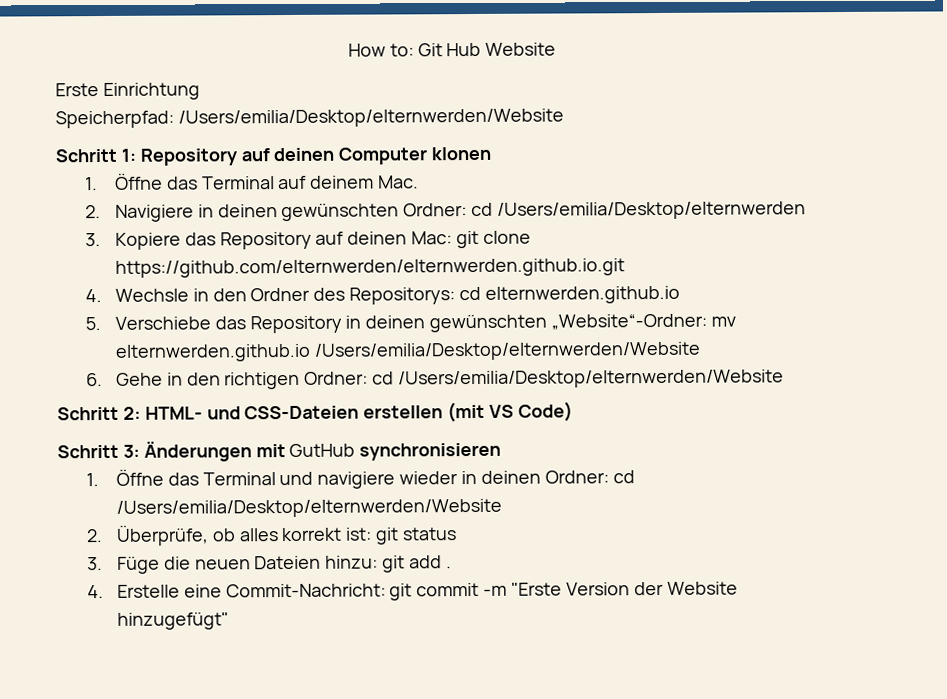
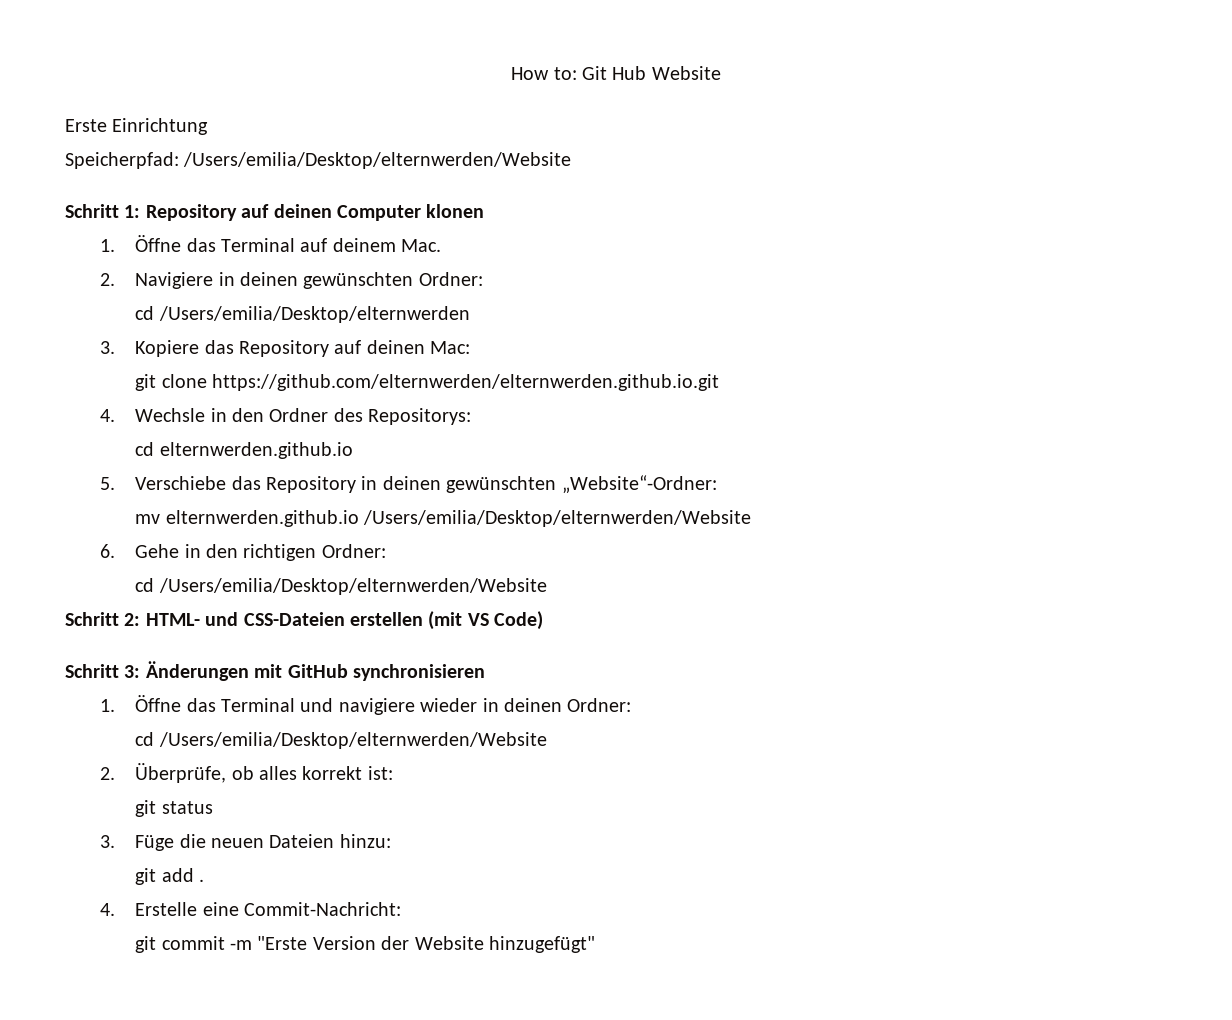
(468, 210) none -> (483, 279) //
(453, 238) none -> (471, 347) //
(456, 296) none -> (472, 416) //
(707, 321) none -> (717, 484) //
(369, 378) none -> (386, 551) //
[289,443,356,457] GutHub -> [287,664,348,678] GitHub
(609, 477) none -> (632, 705) //
(373, 534) none -> (393, 773) //
(379, 562) none -> (391, 841) //
(386, 590) none -> (401, 909) //

